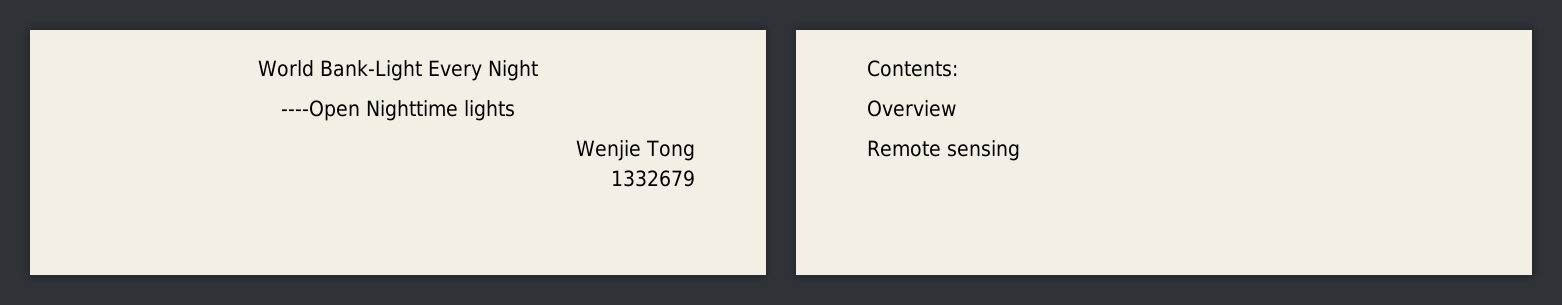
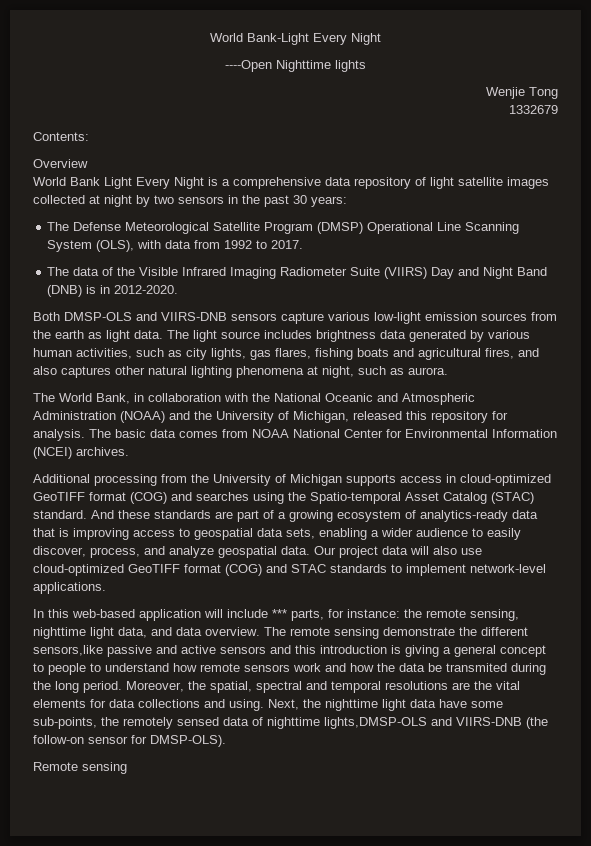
(956, 108) none -> [33,177,549,189] [33,195,347,207] [47,222,520,234] [47,240,304,252] [47,267,548,279] [47,285,179,297] [33,312,557,324] [33,330,530,342] [33,348,539,360] [33,366,448,378] [33,393,475,405] [33,411,508,423] [33,429,557,441] [33,447,129,459] [33,474,551,486] [33,492,534,504] [33,510,538,522] [33,528,521,540] [33,546,482,558] [33,564,546,576] [33,582,106,594] [33,609,519,621] [33,627,528,639] [33,645,546,657] [33,663,546,675] [33,681,520,693] [33,699,503,711] [33,717,548,729] [33,735,226,747] // World Bank Light Every Night is a comprehensive data repository of light satellite images collected at night by two sensors in the past 30 years: // The Defense Meteorological Satellite Program (DMSP) Operational Line Scanning System (OLS), with data from 1992 to 2017. // The data of the Visible Infrared Imaging Radiometer Suite (VIIRS) Day and Night Band (DNB) is in 2012-2020. // Both DMSP-OLS and VIIRS-DNB sensors capture various low-light emission sources from the earth as light data. The light source includes brightness data generated by various human activities, such as city lights, gas flares, fishing boats and agricultural fires, and also captures other natural lighting phenomena at night, such as aurora. // The World Bank, in collaboration with the National Oceanic and Atmospheric Administration (NOAA) and the University of Michigan, released this repository for analysis. The basic data comes from NOAA National Center for Environmental Information (NCEI) archives. // Additional processing from the University of Michigan supports access in cloud-optimized GeoTIFF format (COG) and searches using the Spatio-temporal Asset Catalog (STAC) standard. And these standards are part of a growing ecosystem of analytics-ready data that is improving access to geospatial data sets, enabling a wider audience to easily discover, process, and analyze geospatial data. Our project data will also use cloud-optimized GeoTIFF format (COG) and STAC standards to implement network-level applications. // In this web-based application will include *** parts, for instance: the remote sensing, nighttime light data, and data overview. The remote sensing demonstrate the different sensors,like passive and active sensors and this introduction is giving a general concept to people to understand how remote sensors work and how the data be transmited during the long period. Moreover, the spatial, spectral and temporal resolutions are the vital elements for data collections and using. Next, the nighttime light data have some sub-points, the remotely sensed data of nighttime lights,DMSP-OLS and VIIRS-DNB (the follow-on sensor for DMSP-OLS).

